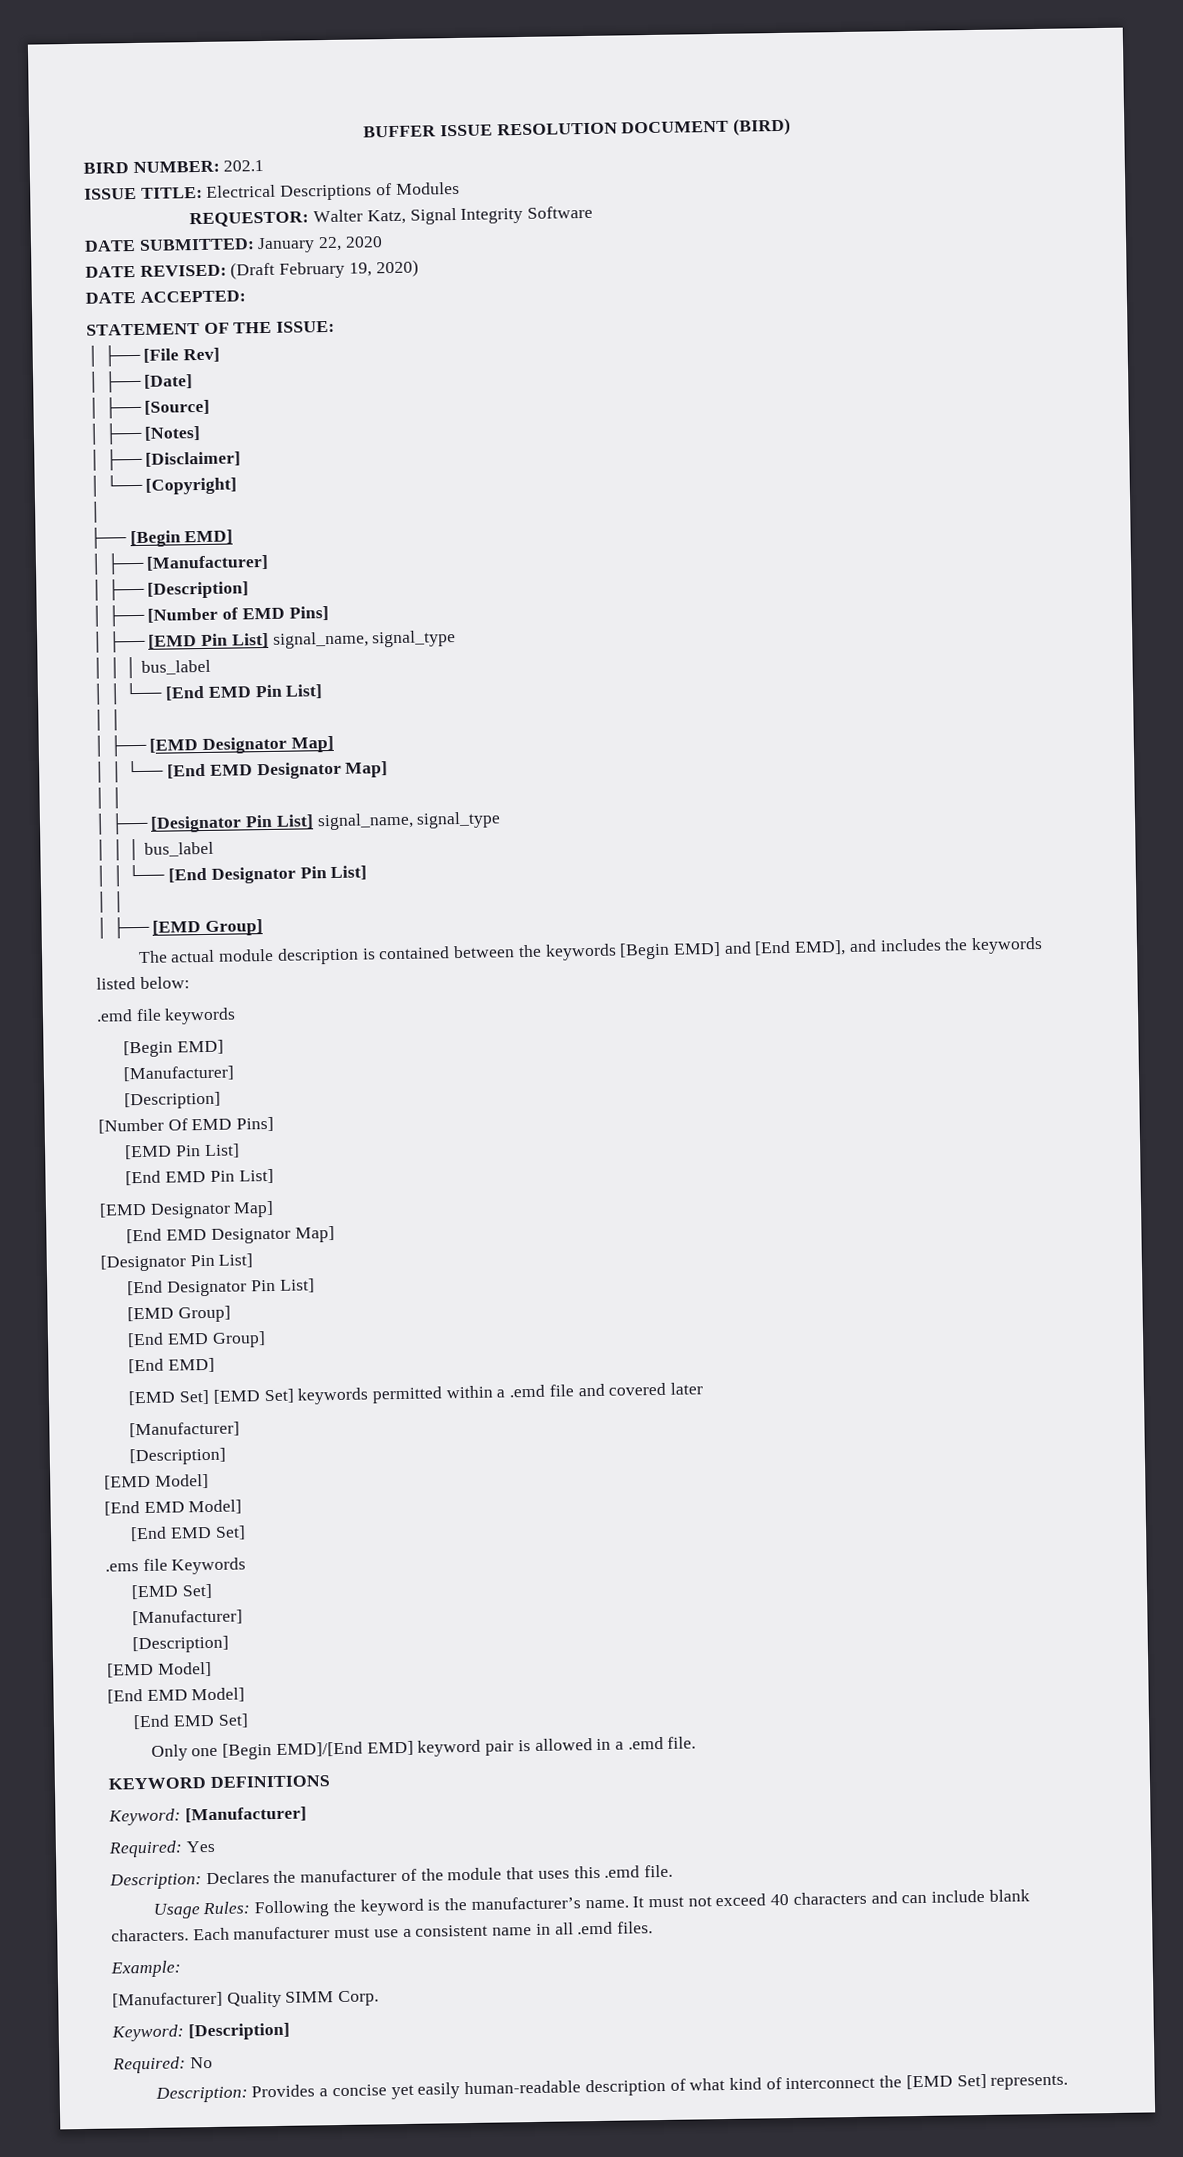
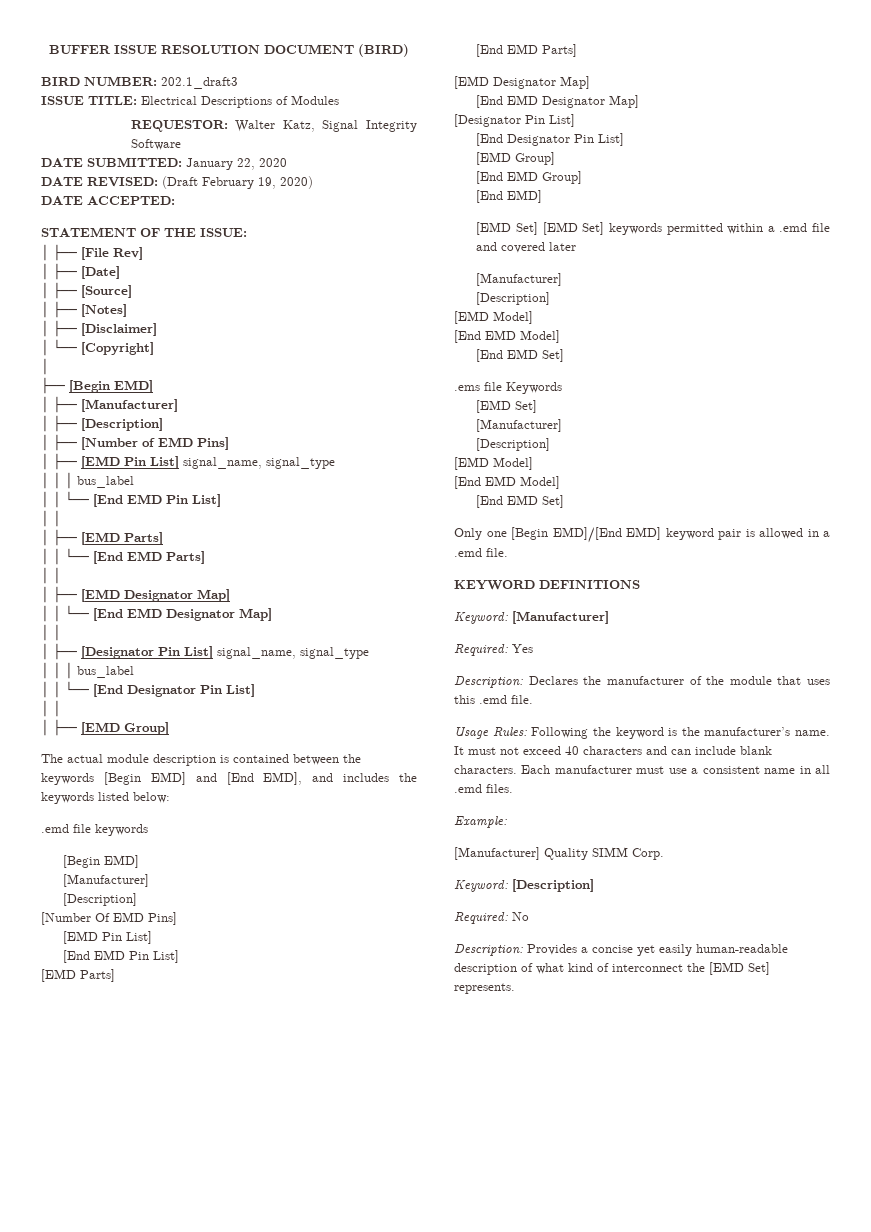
[223,159,265,172] 202.1 -> [161,77,238,89] 202.1_draft3
(122, 720) none -> [41,529,163,546] [41,548,205,565] [41,567,61,584] // │ ├── [EMD Parts] // │ │ └── [End EMD Parts] // │ │
(274, 1176) none -> [41,969,115,982] [476,44,578,57] // [EMD Parts] // [End EMD Parts]

